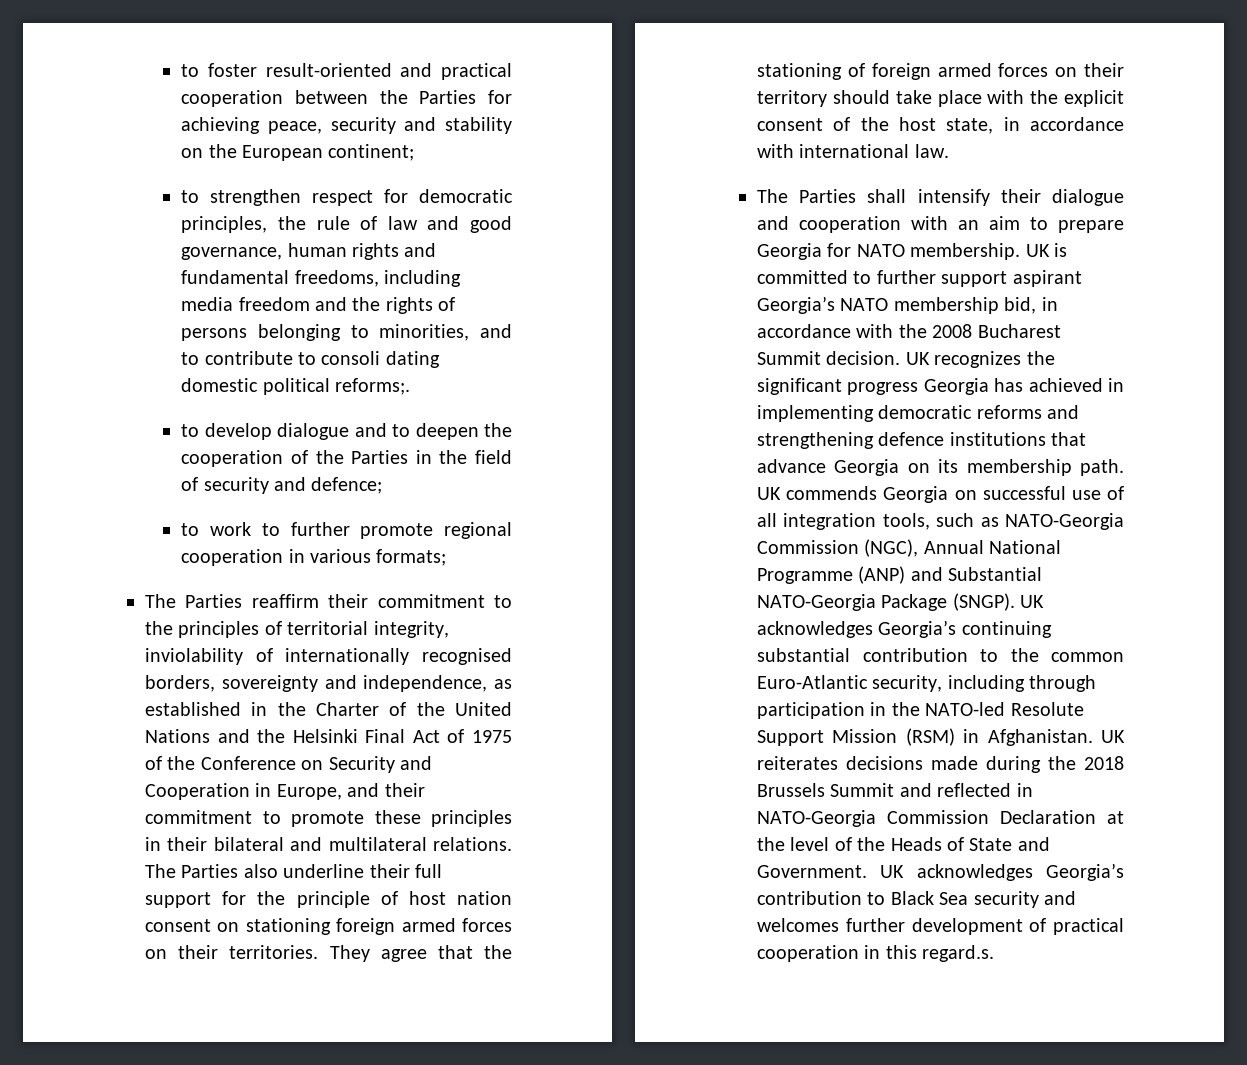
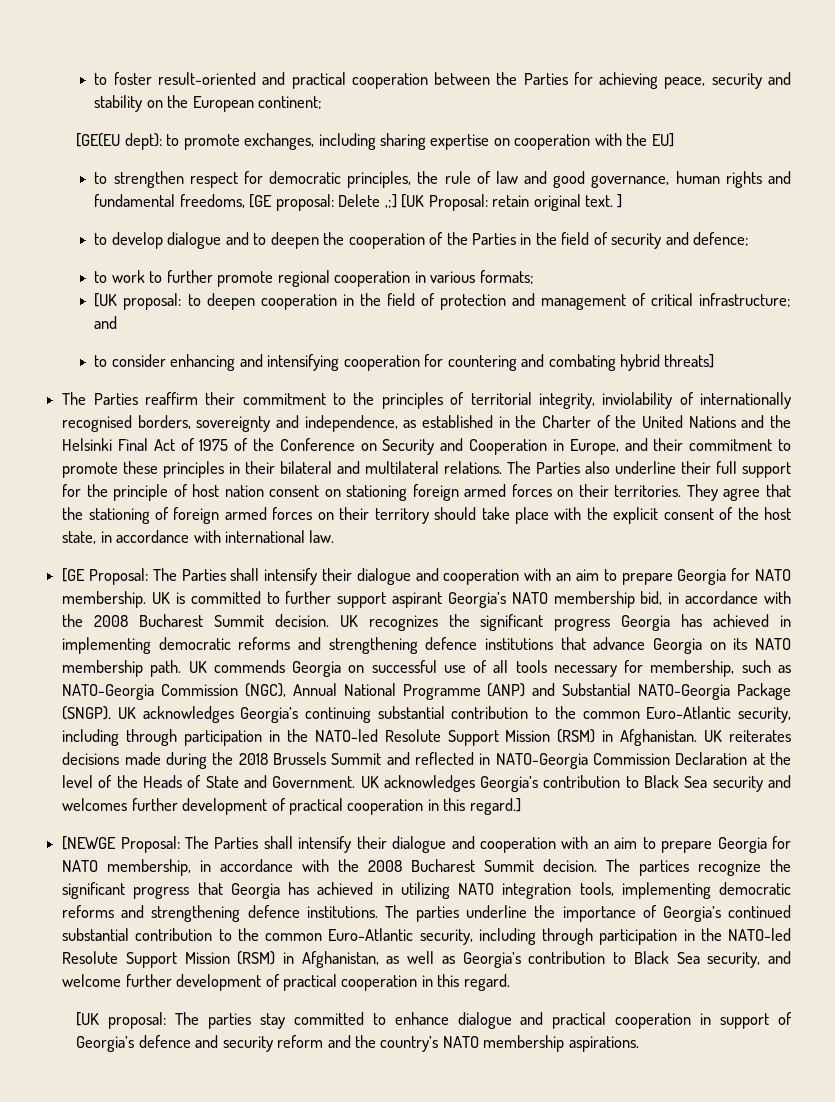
(415, 152) none -> [76,133,674,150] // [GE(EU dept): to promote exchanges, including sharing expertise on cooperation with the EU]
[384,270,462,287] [181,297,456,314] [181,324,512,341] [181,351,440,368] [181,378,411,395] including media freedom and the rights of persons belonging to minorities, and to contribute to consoli dating domestic political reforms;. -> [249,194,623,211] [GE proposal: Delete ,;] [UK Proposal: retain original text. ]
(447, 557) none -> [94,293,791,310] [94,316,118,329] [94,354,715,371] // [UK proposal: to deepen cooperation in the field of protection and management of critical infrastructure; and // to consider enhancing and intensifying cooperation for countering and combating hybrid threats]
(949, 151) none -> [62,568,148,585] [GE Proposal:
(959, 466) none -> [755,638,792,650] NATO
[783,513,930,530] integration tools, -> [515,660,735,677] tools necessary for membership,
[922,945,995,962] regard.s. -> [469,798,521,815] [62,836,792,853] [62,859,791,876] [62,882,791,899] [62,905,791,922] [62,928,792,945] [62,951,792,968] [62,974,510,991] [76,1012,792,1029] [76,1035,639,1052] regard.] // [NEWGE Proposal: The Parties shall intensify their dialogue and cooperation with an aim to prepare Georgia for NATO membership, in accordance with the 2008 Bucharest Summit decision. The partices recognize the significant progress that Georgia has achieved in utilizing NATO integration tools, implementing democratic reforms and strengthening defence institutions. The parties underline the importance of Georgia’s continued substantial contribution to the common Euro-Atlantic security, including through participation in the NATO-led Resolute Support Mission (RSM) in Afghanistan, as well as Georgia’s contribution to Black Sea security, and welcome further development of practical cooperation in this regard. // [UK proposal: The parties stay committed to enhance dialogue and practical cooperation in support of Georgia’s defence and security reform and the country’s NATO membership aspirations.

